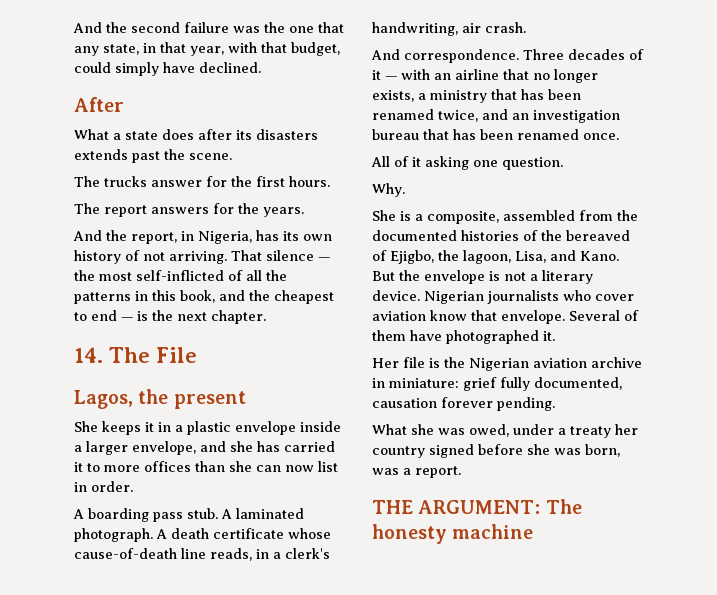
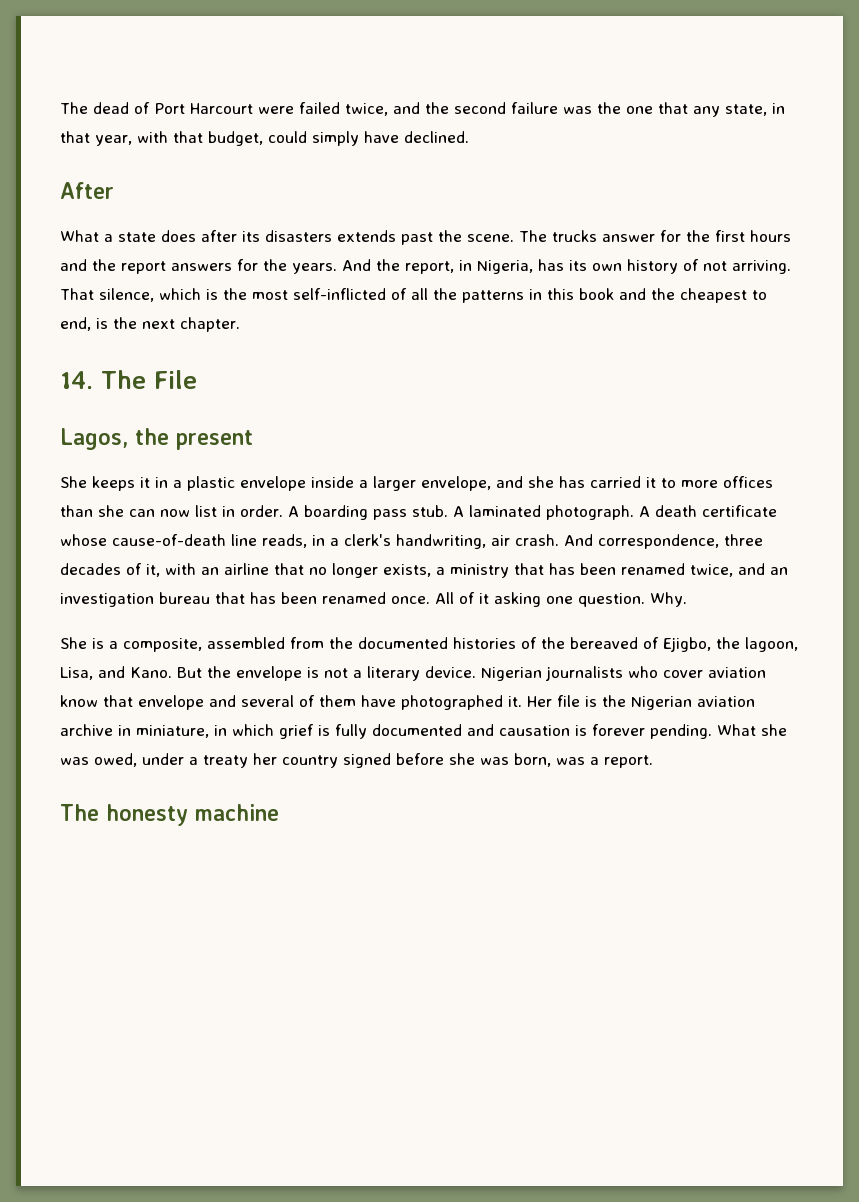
[73,22,102,33] And -> [60,102,420,116] The dead of Port Harcourt were failed twice, and
(232, 156) // -> (514, 238) none
[289,176,330,187] [74,203,100,214] hours. // The -> [750,230,791,242] [60,259,116,271] hours and the
(304, 212) // -> (337, 268) none
[266,250,330,261] silence — -> [99,288,218,302] silence, which is
[180,290,215,303] book, -> [579,288,614,300] book
[91,310,133,321] end — -> [60,317,91,331] end,
(133, 486) // -> (283, 511) none
[371,49,644,63] [372,70,397,80] // And correspondence. Three decades of it — -> [564,534,763,549] [60,563,160,577] And correspondence, three decades of it,
(619, 136) // -> (430, 600) none
(563, 163) // -> (645, 600) none
[501,310,620,324] envelope. Several -> [138,695,294,710] envelope and several
(555, 336) // -> (522, 701) none
[389,377,622,391] [372,398,437,408] miniature: grief fully documented, causation -> [136,724,587,739] miniature, in which grief is fully documented and causation is
(555, 404) // -> (712, 731) none
[372,500,541,514] THE ARGUMENT: -> (653, 761) none

